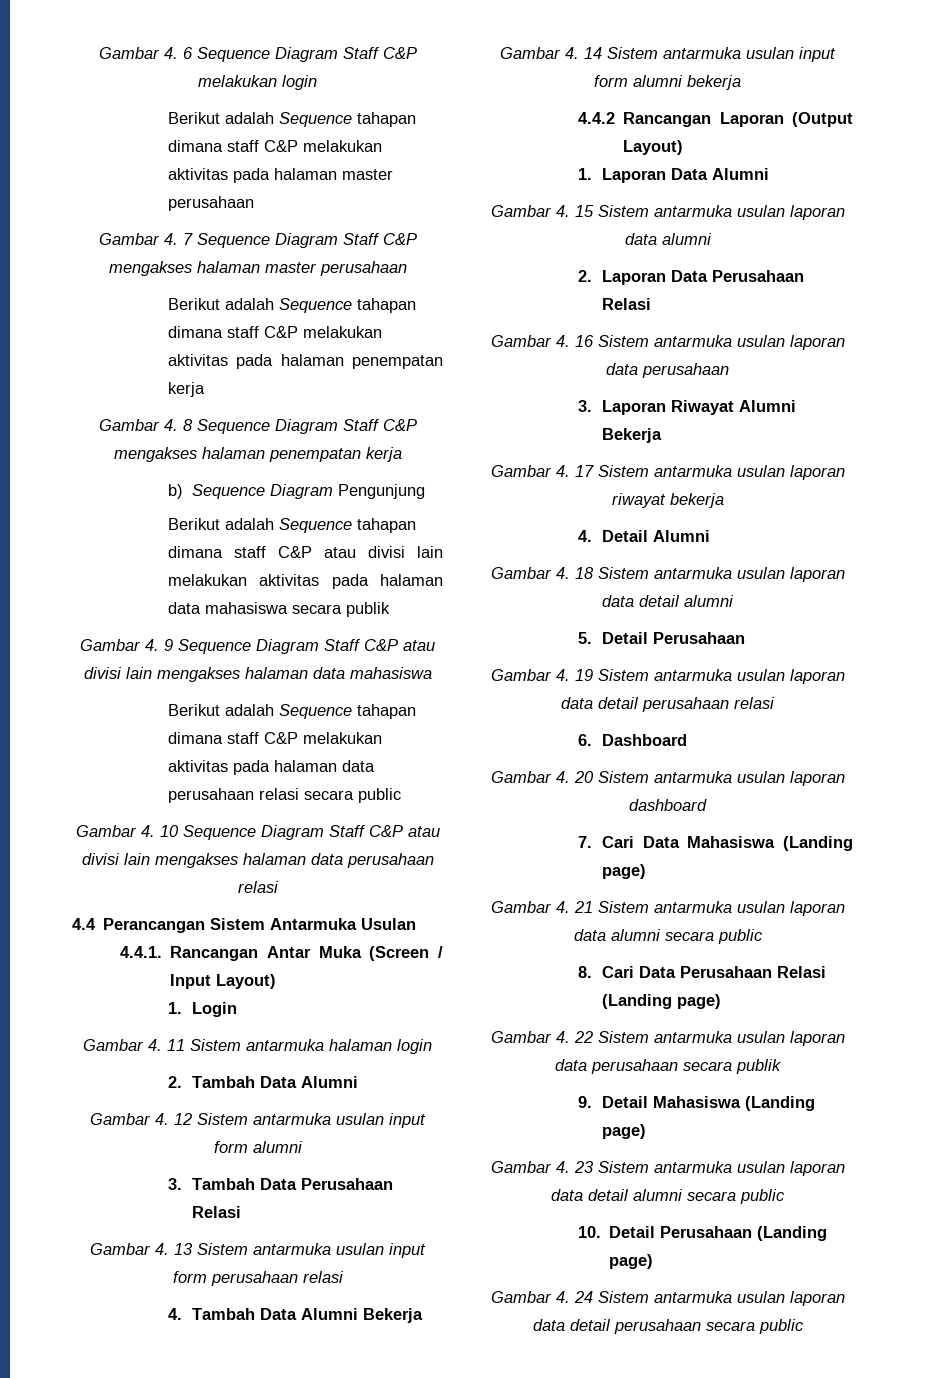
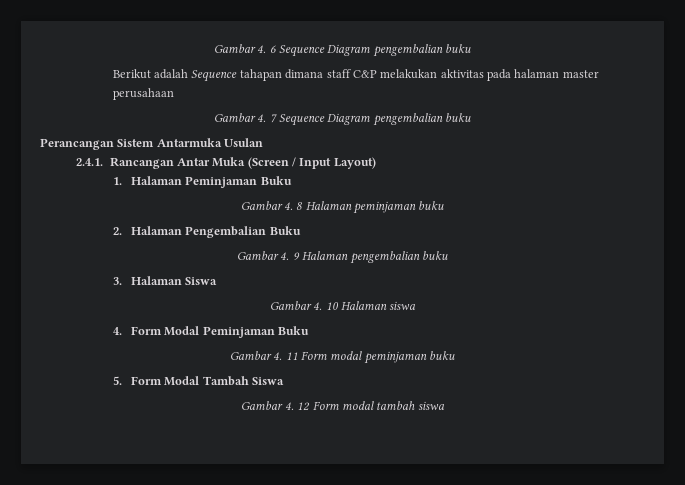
[342,47,417,59] [198,75,317,90] Staff C&P melakukan login -> [372,44,472,57] pengembalian buku
[342,233,417,245] [108,261,407,276] [167,298,416,313] [167,326,382,338] [167,354,443,369] [167,382,205,397] [98,419,417,434] [113,447,402,462] [167,484,425,499] [167,518,416,533] [167,546,444,558] [167,574,443,589] [167,602,390,617] [80,639,435,654] [83,667,432,682] [167,704,416,719] [167,732,382,744] [167,760,375,775] [167,788,401,803] [75,825,440,840] [81,853,434,868] [237,881,279,893] [72,918,96,930] Staff C&P mengakses halaman master perusahaan // Berikut adalah Sequence tahapan dimana staff C&P melakukan aktivitas pada halaman penempatan kerja // Gambar 4. 8 Sequence Diagram Staff C&P mengakses halaman penempatan kerja // b) Sequence Diagram Pengunjung // Berikut adalah Sequence tahapan dimana staff C&P atau divisi lain melakukan aktivitas pada halaman data mahasiswa secara publik // Gambar 4. 9 Sequence Diagram Staff C&P atau divisi lain mengakses halaman data mahasiswa // Berikut adalah Sequence tahapan dimana staff C&P melakukan aktivitas pada halaman data perusahaan relasi secara public // Gambar 4. 10 Sequence Diagram Staff C&P atau divisi lain mengakses halaman data perusahaan relasi // 4.4 -> [372,113,472,126] pengembalian buku //
[119,946,162,958] 4.4.1. -> [76,158,104,166] 2.4.1.
[191,1002,237,1017] [83,1039,432,1054] [167,1076,358,1088] [90,1113,426,1128] [213,1141,303,1153] [167,1178,393,1190] [191,1206,241,1218] [90,1243,426,1258] [172,1271,344,1286] [167,1308,423,1323] [500,47,836,62] [594,75,741,90] [577,112,853,127] [623,140,684,155] [577,168,769,183] [490,205,845,220] [624,233,712,245] [577,270,804,285] [601,298,651,310] [490,335,845,350] [606,363,729,378] [577,400,796,415] [601,428,662,443] [490,465,845,480] [611,493,724,508] [577,530,710,542] [490,567,845,582] [602,595,734,607] [577,632,745,644] [490,669,845,684] [561,697,775,712] [577,734,687,746] [490,771,845,786] [629,799,707,811] [577,836,853,851] [601,864,646,879] [490,901,845,916] [573,929,763,944] [577,966,826,978] [601,994,721,1009] [490,1031,845,1046] [555,1059,781,1074] [577,1096,815,1111] [601,1124,646,1139] [490,1161,845,1176] [551,1189,785,1204] [577,1226,828,1241] [609,1254,654,1269] [490,1291,845,1306] [532,1319,804,1334] Login // Gambar 4. 11 Sistem antarmuka halaman login // 2. Tambah Data Alumni // Gambar 4. 12 Sistem antarmuka usulan input form alumni // 3. Tambah Data Perusahaan Relasi // Gambar 4. 13 Sistem antarmuka usulan input form perusahaan relasi // 4. Tambah Data Alumni Bekerja // Gambar 4. 14 Sistem antarmuka usulan input form alumni bekerja // 4.4.2 Rancangan Laporan (Output Layout) // 1. Laporan Data Alumni // Gambar 4. 15 Sistem antarmuka usulan laporan data alumni // 2. Laporan Data Perusahaan Relasi // Gambar 4. 16 Sistem antarmuka usulan laporan data perusahaan // 3. Laporan Riwayat Alumni Bekerja // Gambar 4. 17 Sistem antarmuka usulan laporan riwayat bekerja // 4. Detail Alumni // Gambar 4. 18 Sistem antarmuka usulan laporan data detail alumni // 5. Detail Perusahaan // Gambar 4. 19 Sistem antarmuka usulan laporan data detail perusahaan relasi // 6. Dashboard // Gambar 4. 20 Sistem antarmuka usulan laporan dashboard // 7. Cari Data Mahasiswa (Landing page) // Gambar 4. 21 Sistem antarmuka usulan laporan data alumni secara public // 8. Cari Data Perusahaan Relasi (Landing page) // Gambar 4. 22 Sistem antarmuka usulan laporan data perusahaan secara publik // 9. Detail Mahasiswa (Landing page) // Gambar 4. 23 Sistem antarmuka usulan laporan data detail alumni secara public // 10. Detail Perusahaan (Landing page) // Gambar 4. 24 Sistem antarmuka usulan laporan data detail perusahaan secara public -> [130,176,292,188] [240,201,445,214] [112,226,301,238] [237,251,448,264] [112,276,218,285] [269,301,417,310] [112,326,309,338] [229,351,456,364] [112,376,284,386] [241,401,445,411] Halaman Peminjaman Buku // Gambar 4. 8 Halaman peminjaman buku // 2. Halaman Pengembalian Buku // Gambar 4. 9 Halaman pengembalian buku // 3. Halaman Siswa // Gambar 4. 10 Halaman siswa // 4. Form Modal Peminjaman Buku // Gambar 4. 11 Form modal peminjaman buku // 5. Form Modal Tambah Siswa // Gambar 4. 12 Form modal tambah siswa

